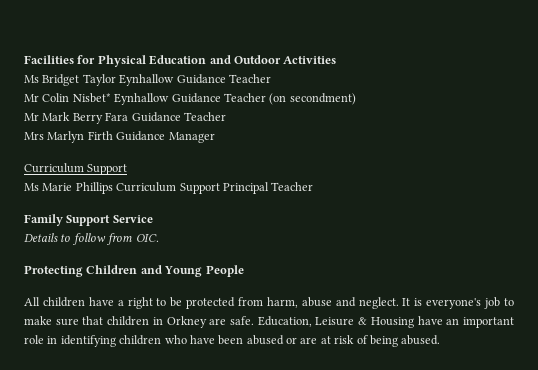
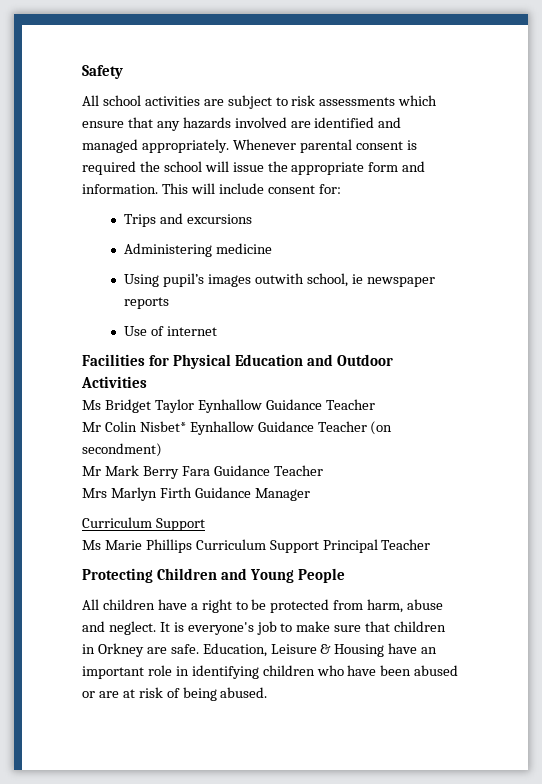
(24, 59) none -> [82,65,123,79] [82,95,438,109] [82,117,402,131] [82,139,417,153] [82,161,426,175] [82,183,341,194] [124,213,253,227] [124,243,273,257] [124,273,435,287] [124,297,170,309] [124,326,218,336] Safety // All school activities are subject to risk assessments which ensure that any hazards involved are identified and managed appropriately. Whenever parental consent is required the school will issue the appropriate form and information. This will include consent for: // Trips and excursions // Administering medicine // Using pupil’s images outwith school, ie newspaper reports // Use of internet //
[24,214,153,226] [24,233,159,245] // Family Support Service // Details to follow from OIC. -> (431, 544) none

